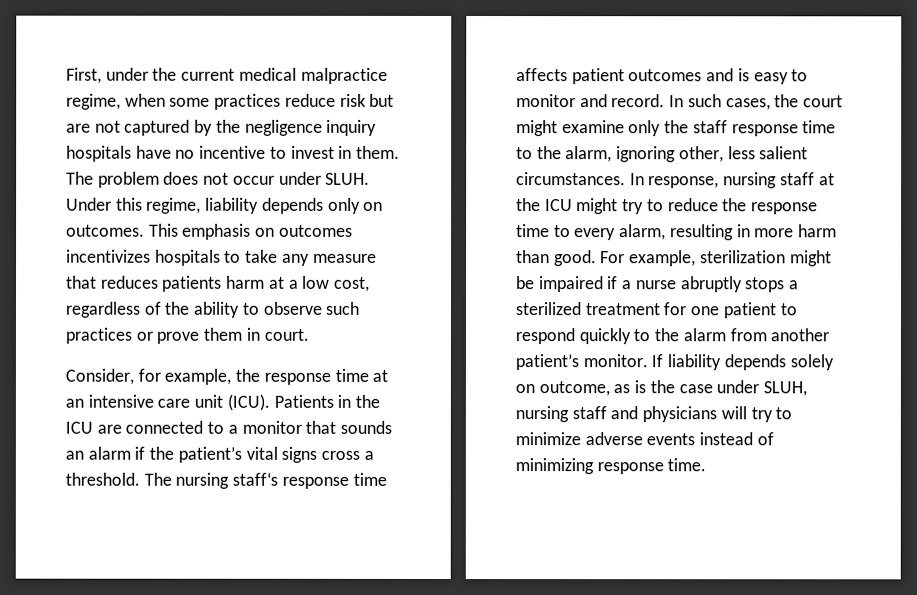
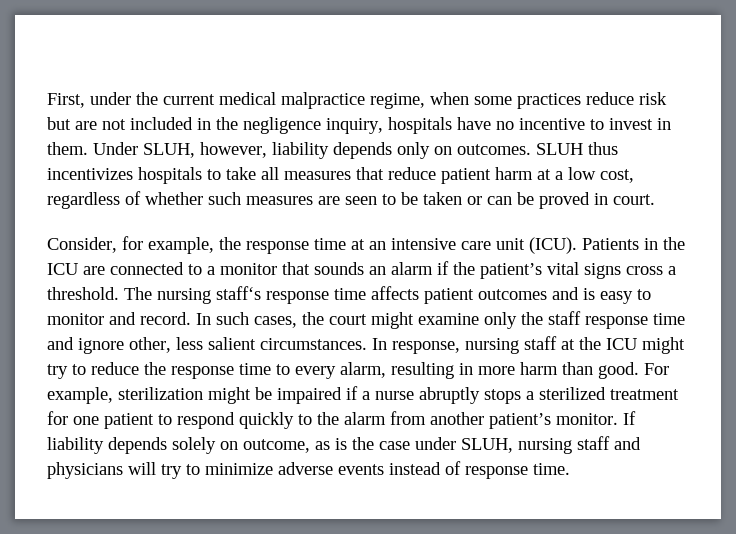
[124,119,214,136] captured by -> [130,117,211,130] included in
[326,119,378,136] inquiry -> [326,118,383,134] inquiry,
[66,171,371,188] [66,197,202,214] The problem does not occur under SLUH. Under this regime, -> [93,142,267,158] Under SLUH, however,
[148,223,353,240] [66,249,377,266] [66,275,223,292] This emphasis on outcomes incentivizes hospitals to take any measure that reduces patients -> [536,142,618,155] [47,167,491,184] SLUH thus incentivizes hospitals to take all measures that reduce patient
[164,301,360,318] [65,327,243,344] the ability to observe such practices or prove them -> [145,192,590,209] whether such measures are seen to be taken or can be proved
[516,146,677,163] to the alarm, ignoring -> [47,337,124,354] and ignore
[515,458,594,475] minimizing -> (461, 468) none

